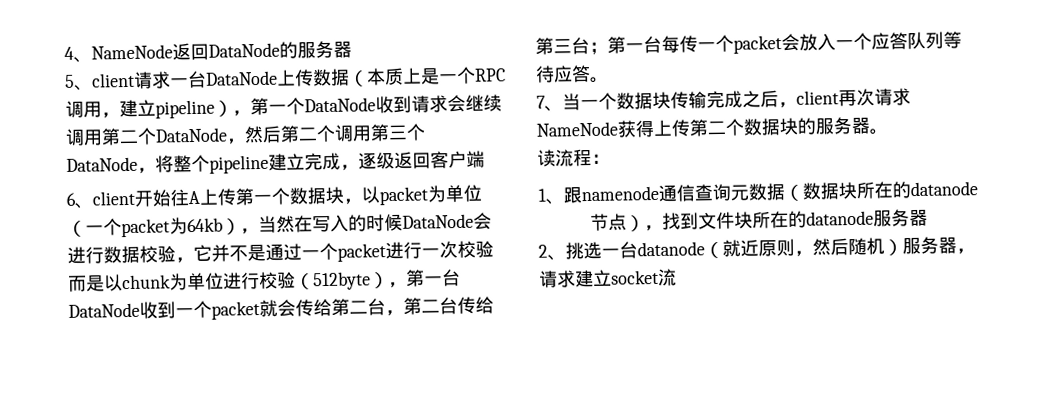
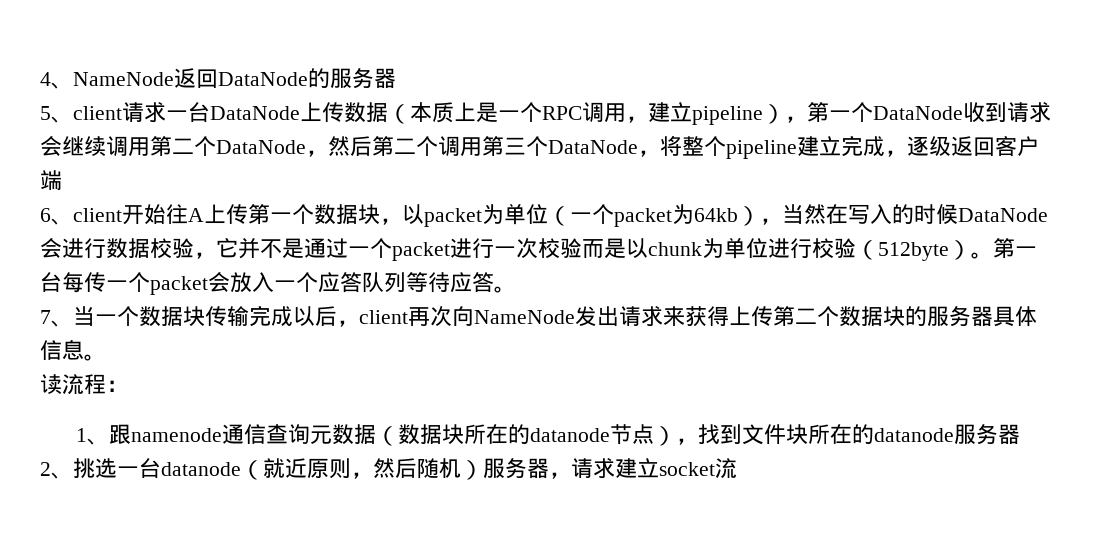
[388,268,461,289] [68,296,494,320] [535,36,608,55] ，第一台DataNode收到一个packet就会传给第二台，第二台传给第三台； -> [971,252,993,259] 。
[742,90,761,108] 之 -> [293,306,315,326] 以
[874,88,911,106] [536,121,618,137] 请求NameNode -> [452,306,685,327] 向NameNode发出请求来
(870, 125) none -> [993,306,1037,327] [40,339,84,360] 具体信息

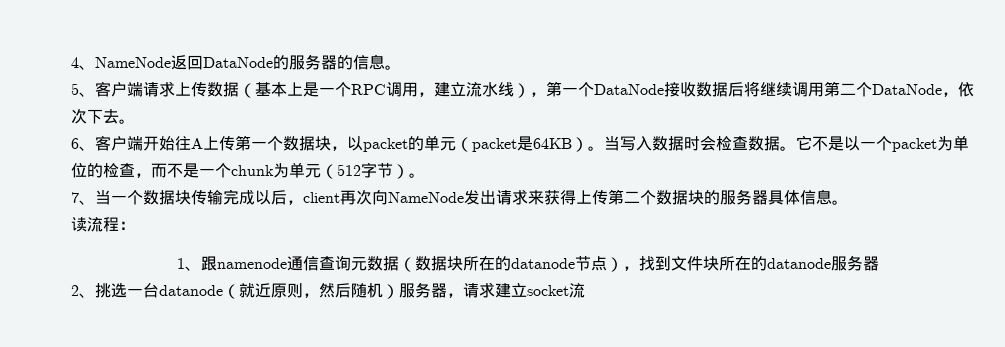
(396, 78) none -> [337,54,401,70] 的信息。
[73,102,300,123] client请求一台DataNode -> [95,81,175,97] 客户端请求
[410,102,454,123] 本质 -> [255,82,287,97] 基本
[692,106,763,125] pipeline -> [466,82,514,97] 流水线
[963,102,1051,123] [40,136,62,156] 收到请求会 -> [664,81,760,97] 接收数据后将
[328,135,1039,159] [40,170,62,191] [40,208,122,225] 然后第二个调用第三个DataNode，将整个pipeline建立完成，逐级返回客户端 // 6、client -> [958,82,974,97] [71,108,135,124] [71,135,143,151] 依次下去。 // 6、客户端
[482,204,1048,227] [40,238,1037,261] [40,272,494,295] 为单位（一个packet为64kb），当然在写入的时候DataNode会进行数据校验，它并不是通过一个packet进行一次校验而是以chunk为单位进行校验（512byte）。第一台每传一个packet会放入一个应答队列等待应答 -> [408,135,969,152] [71,162,409,179] 的单元（packet是64KB）。当写入数据时会检查数据。它不是以一个packet为单位的检查，而不是一个chunk为单元（512字节）

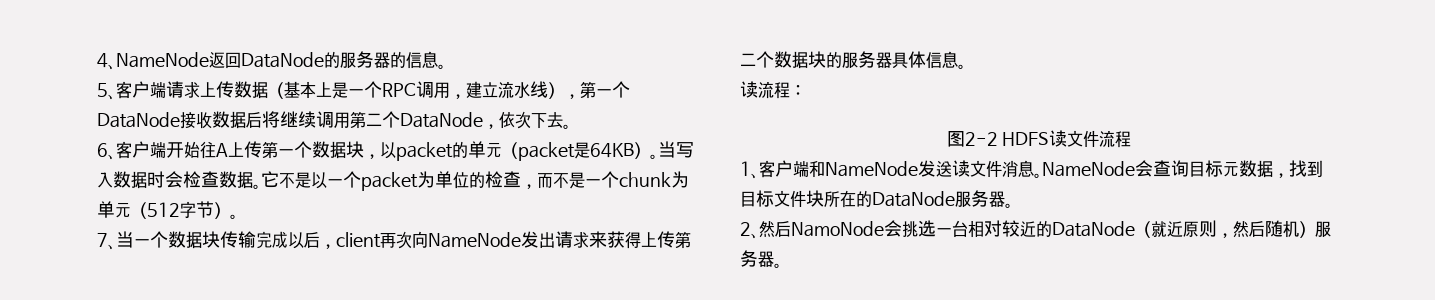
[176,255,671,272] 1、跟namenode通信查询元数据（数据块所在的datanode节点），找到 -> [946,130,1132,148] [740,160,1323,179] [740,190,774,207] 图2-2 HDFS读文件流程 // 1、客户端和NameNode发送读文件消息。NameNode会查询目标元数据，找到目标
[766,255,879,271] datanode服务器 -> [872,190,1013,208] DataNode服务器。
[95,283,223,298] 挑选一台datanode -> [759,220,1135,238] 然后NamoNode会挑选一台相对较近的DataNode
[447,282,585,298] ，请求建立socket流 -> [774,263,782,268] 。

